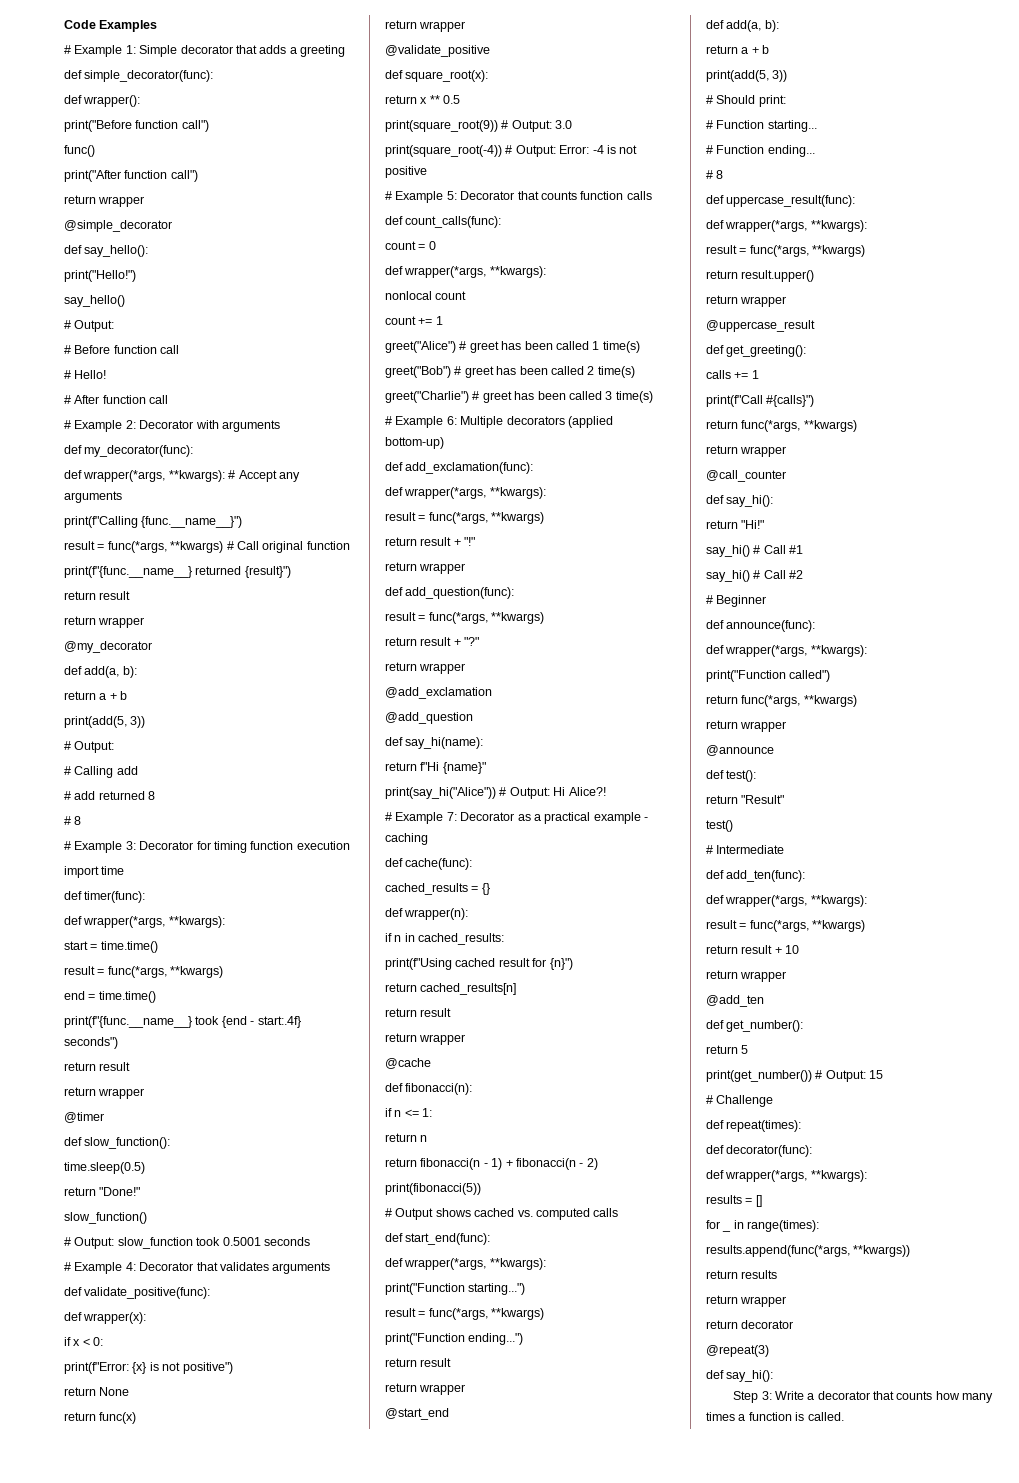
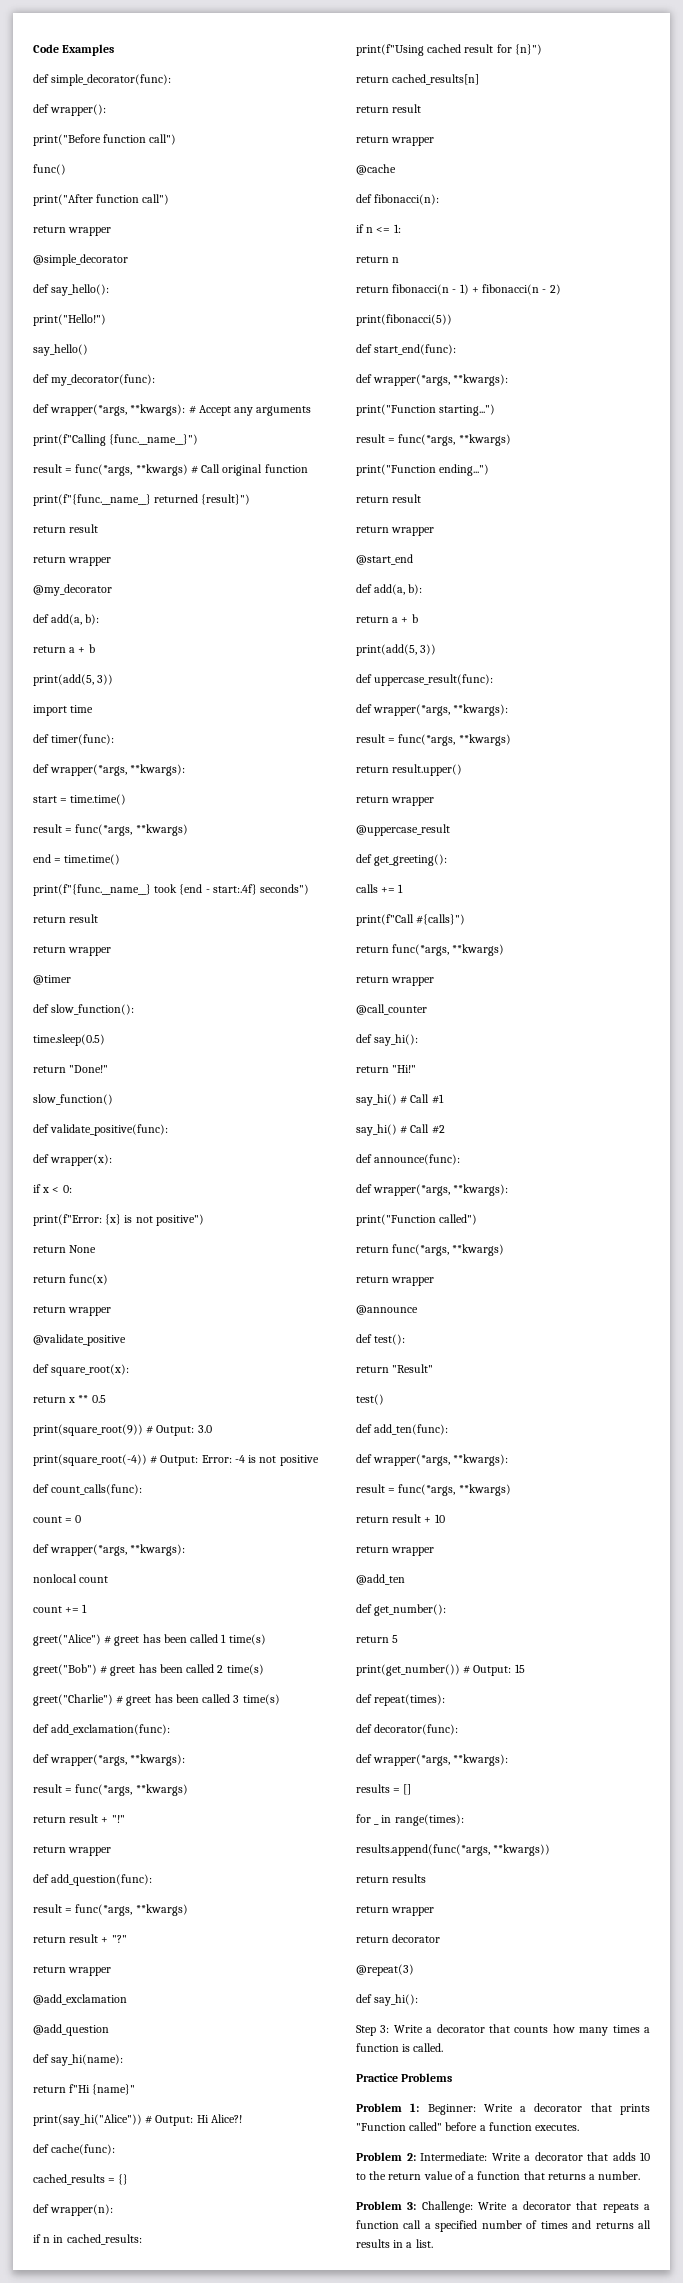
[64,45,345,57] // # Example 1: Simple decorator that adds a greeting -> (115, 50) none
[64,320,115,332] [64,345,180,354] [64,370,107,379] [64,395,169,404] [64,420,280,432] // # Output: // # Before function call // # Hello! // # After function call // # Example 2: Decorator with arguments -> (88, 350) none
[64,741,115,753] [64,766,138,778] [64,791,156,800] [64,816,82,825] [64,841,350,853] // # Output: // # Calling add // # add returned 8 // # 8 // # Example 3: Decorator for timing function execution -> (114, 679) none
[64,1237,310,1249] [64,1262,331,1274] // # Output: slow_function took 0.5001 seconds // # Example 4: Decorator that validates arguments -> (113, 1099) none
[385,191,652,203] // # Example 5: Decorator that counts function calls -> (319, 1460) none
[385,416,613,428] [385,437,444,449] // # Example 6: Multiple decorators (applied bottom-up) -> (280, 1699) none
[385,812,648,824] [385,833,428,845] // # Example 7: Decorator as a practical example - caching -> (242, 2118) none
[385,1208,619,1220] // # Output shows cached vs. computed calls -> (452, 320) none
[706,95,786,107] [706,120,817,132] [706,145,815,157] [706,170,724,179] // # Should print: // # Function starting... // # Function ending... // # 8 -> (437, 649) none
[706,595,767,607] // # Beginner -> (445, 1129) none
[706,845,785,854] // # Intermediate -> (384, 1399) none
[706,1095,774,1107] // # Challenge -> (525, 1668) none
(844, 1416) none -> [356,2073,453,2082] [356,2103,650,2115] [356,2122,580,2131] [356,2152,650,2161] [356,2171,641,2180] [356,2201,650,2213] [356,2220,651,2232] [356,2239,433,2248] // Practice Problems // Problem 1: Beginner: Write a decorator that prints "Function called" before a function executes. // Problem 2: Intermediate: Write a decorator that adds 10 to the return value of a function that returns a number. // Problem 3: Challenge: Write a decorator that repeats a function call a specified number of times and returns all results in a list.

